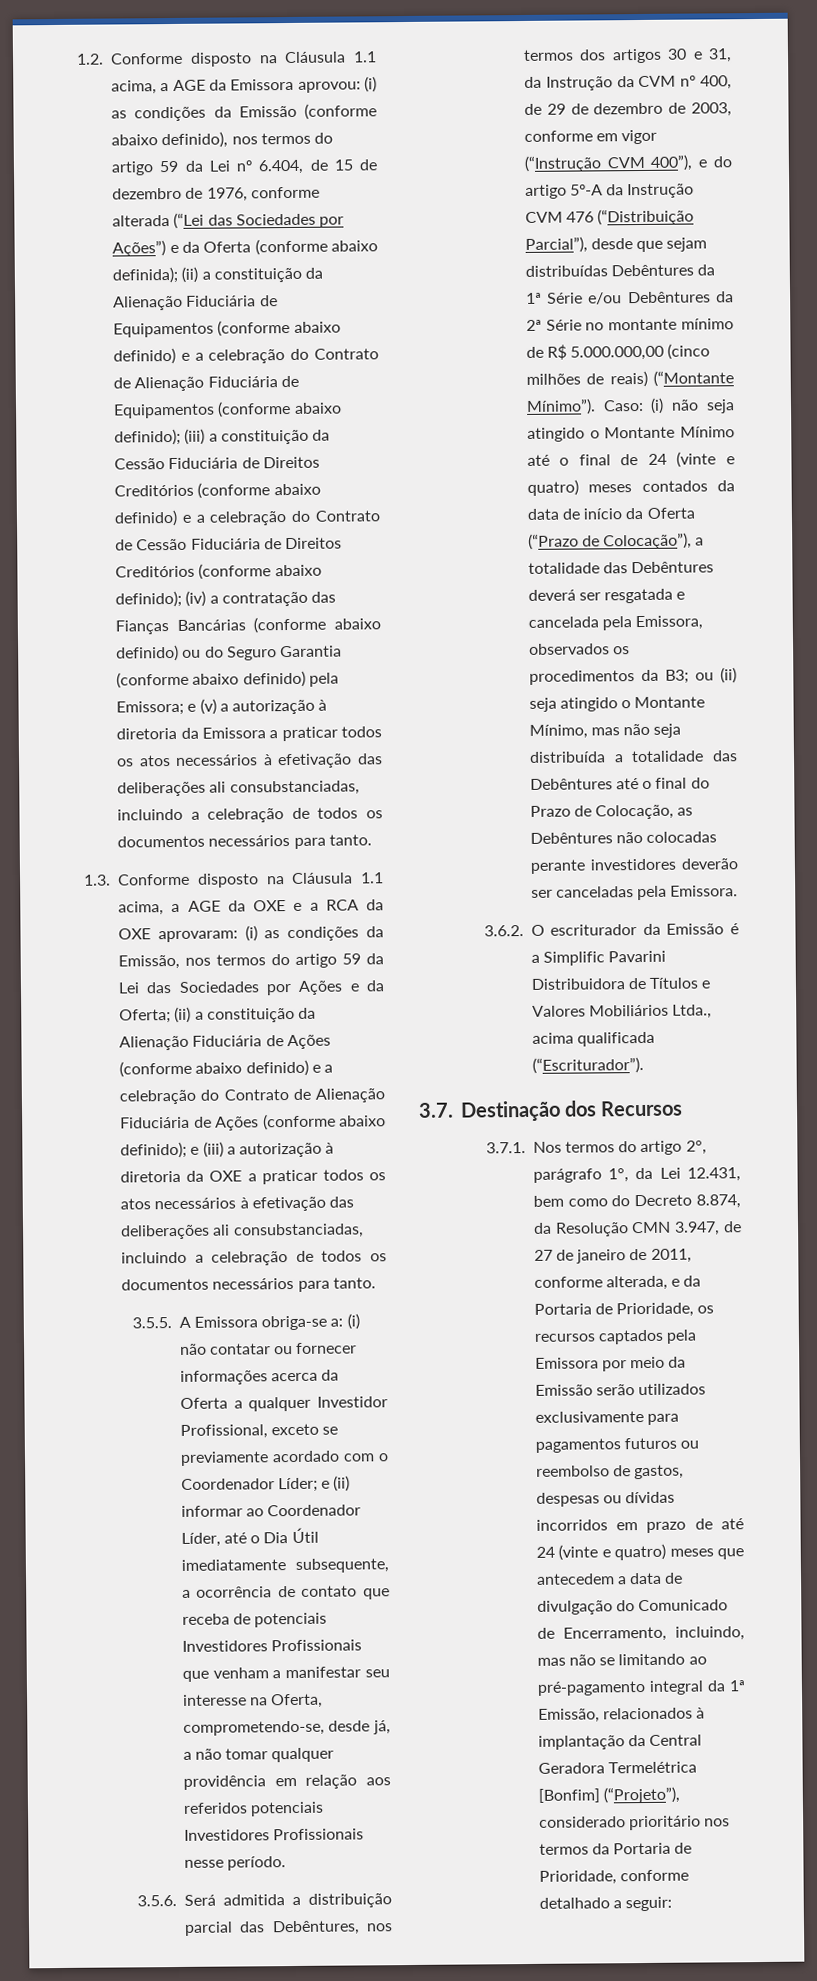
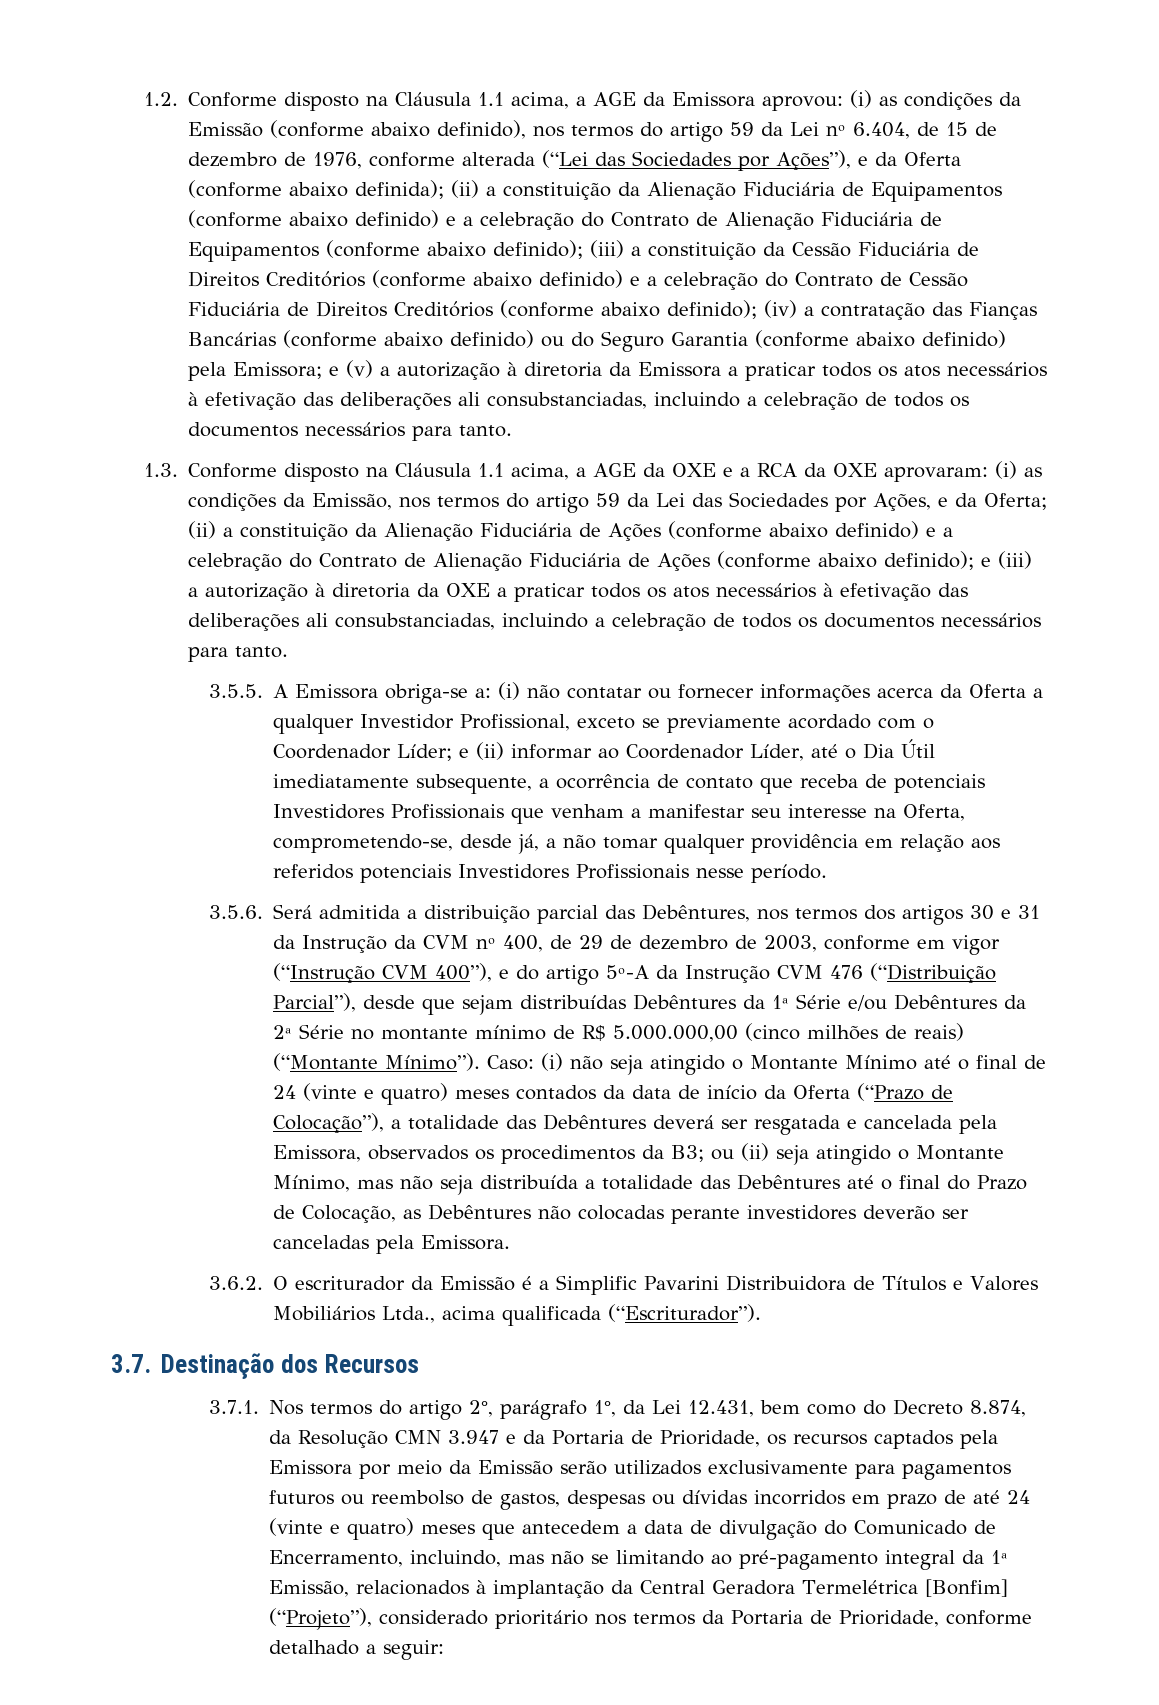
[112,240,167,257] Ações”) -> [775,150,851,170] Ações”),
[298,980,344,995] Ações -> [872,493,931,511] Ações,
[708,48,732,63] 31, -> [1018,905,1041,919] 31
[674,1221,742,1236] [533,1248,692,1264] [533,1275,669,1291] 3.947, de 27 de janeiro de 2011, conforme alterada, -> [448,1430,500,1444] 3.947

